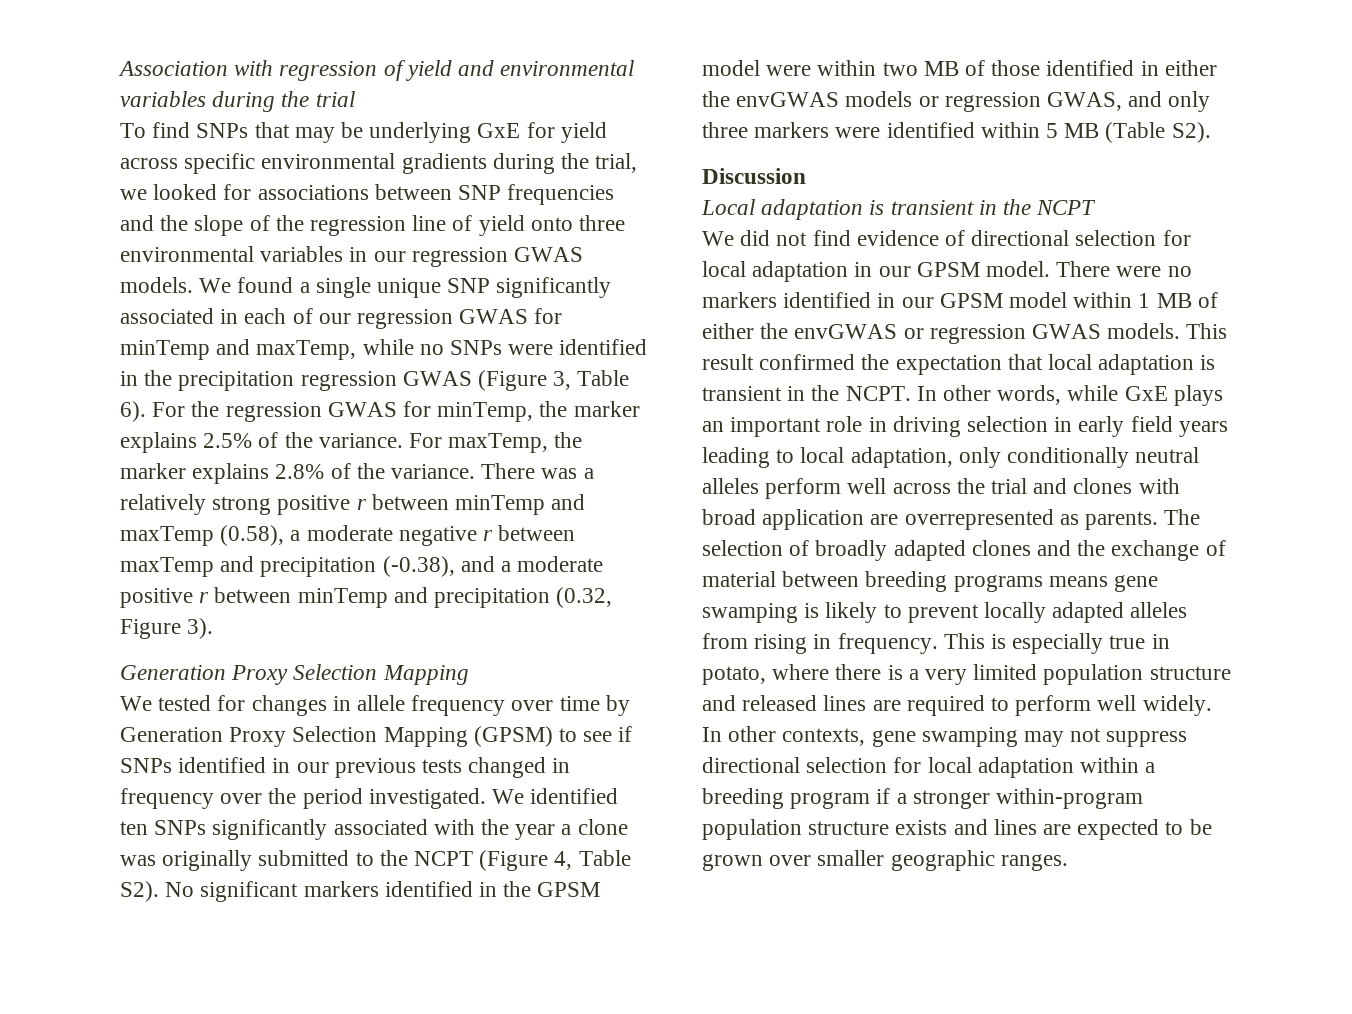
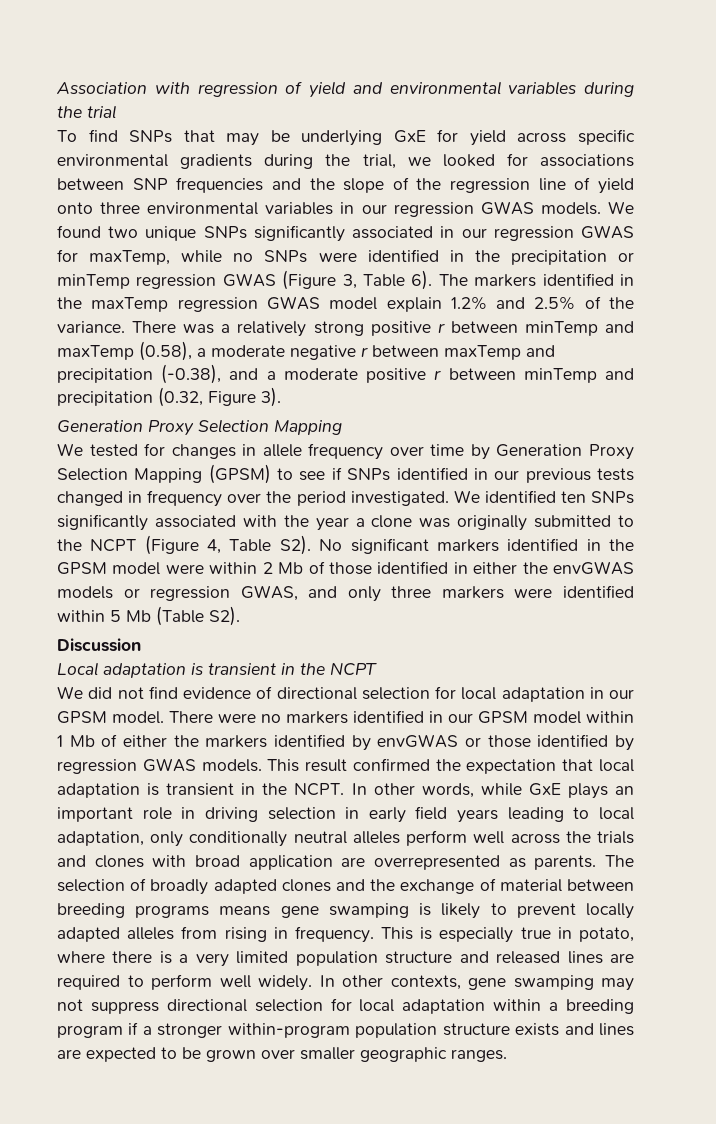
[299,277,491,298] a single unique SNP -> [108,226,247,241] two unique SNPs
[244,308,313,324] each of -> (455, 232) none
[120,339,251,360] minTemp and -> (78, 255) none
(295, 381) none -> [618,252,635,262] [57,274,130,289] or minTemp
[152,401,640,422] [120,432,583,453] [120,463,325,484] For the regression GWAS for minTemp, the marker explains 2.5% of the variance. For maxTemp, the marker explains 2.8% -> [438,273,634,287] [57,296,576,312] The markers identified in the maxTemp regression GWAS model explain 1.2% and 2.5%
[882,61,959,76] two MB -> [262,562,304,574] 2 Mb
[1064,123,1100,138] MB -> [126,610,151,622] Mb
[1156,293,1192,308] MB -> [69,735,95,747] Mb
[794,324,924,339] envGWAS or -> [205,734,635,751] markers identified by envGWAS or those identified by
[991,478,1028,494] trial -> [597,831,634,844] trials

